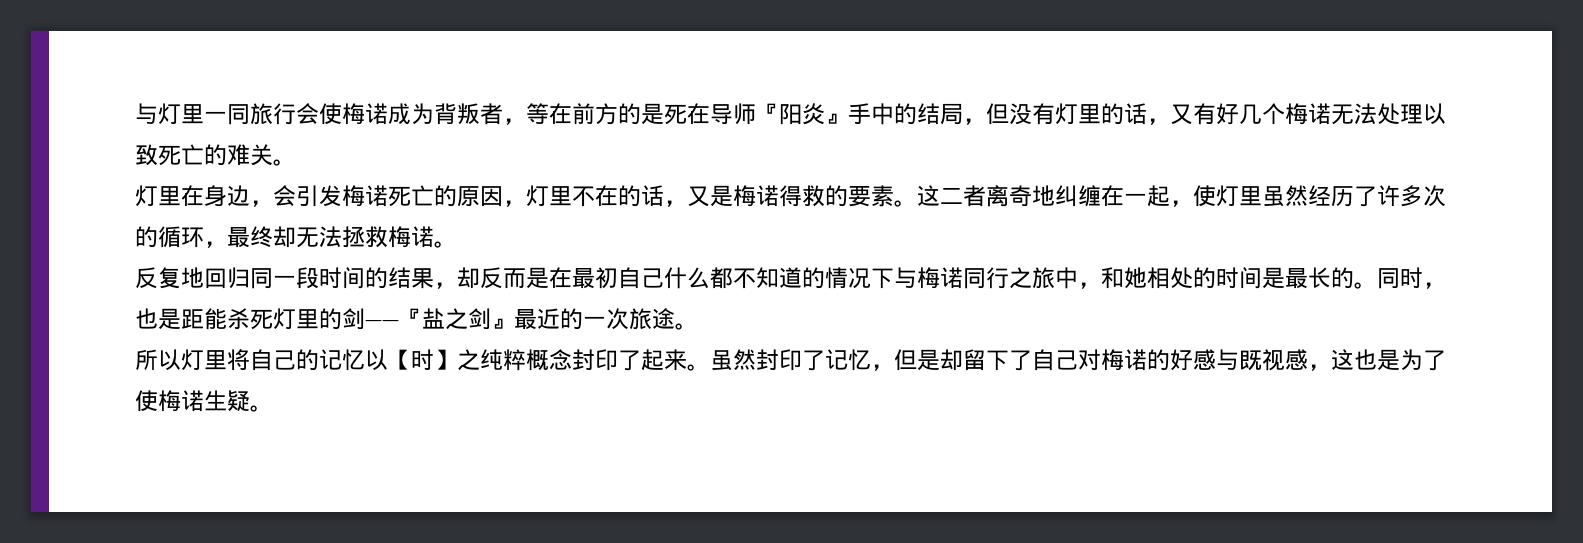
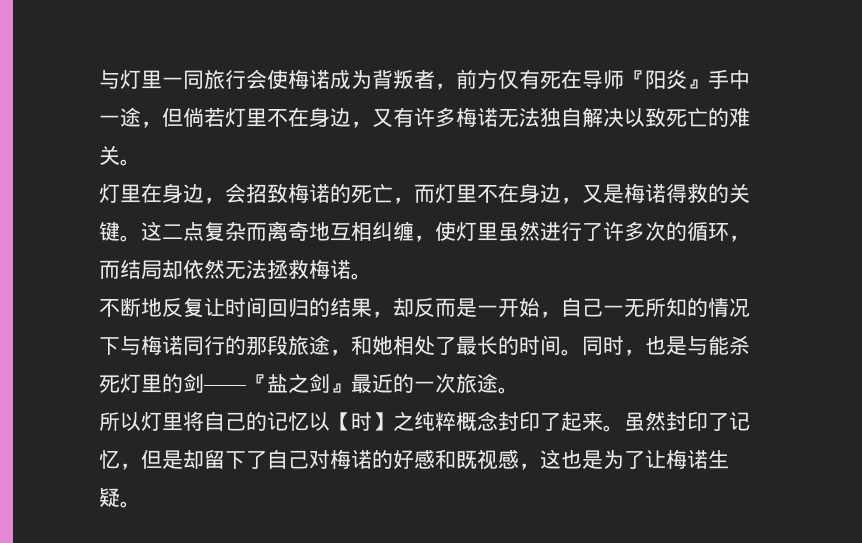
[526,103,664,125] 等在前方的是 -> [456,69,540,89] 前方仅有
[894,103,1423,125] 的结局，但没有灯里的话，又有好几个梅诺无法处理 -> [99,107,624,128] 一途，但倘若灯里不在身边，又有许多梅诺无法独自解决
[296,185,664,207] 引发梅诺死亡的原因，灯里不在的话 -> [246,183,561,204] 招致梅诺的死亡，而灯里不在身边
[848,185,1170,207] 要素。这二者离奇地纠缠在一起 -> [729,183,750,203] [99,221,414,242] 关键。这二点复杂而离奇地互相纠缠
[1308,185,1354,207] 经历 -> [540,222,582,241] 进行
[227,226,296,248] 最终却 -> [99,260,225,279] 而结局却依然
[135,267,802,289] 反复地回归同一段时间的结果，却反而是在最初自己什么都不知道 -> [99,297,687,318] 不断地反复让时间回归的结果，却反而是一开始，自己一无所知
[1009,267,1354,289] 之旅中，和她相处的时间是最长的 -> [225,335,561,356] 的那段旅途，和她相处了最长的时间
[181,309,204,329] 距 -> [687,336,708,355] 与
[1216,349,1239,370] 与 -> [435,449,456,469] 和
[135,390,158,412] 使 -> [645,450,666,468] 让

